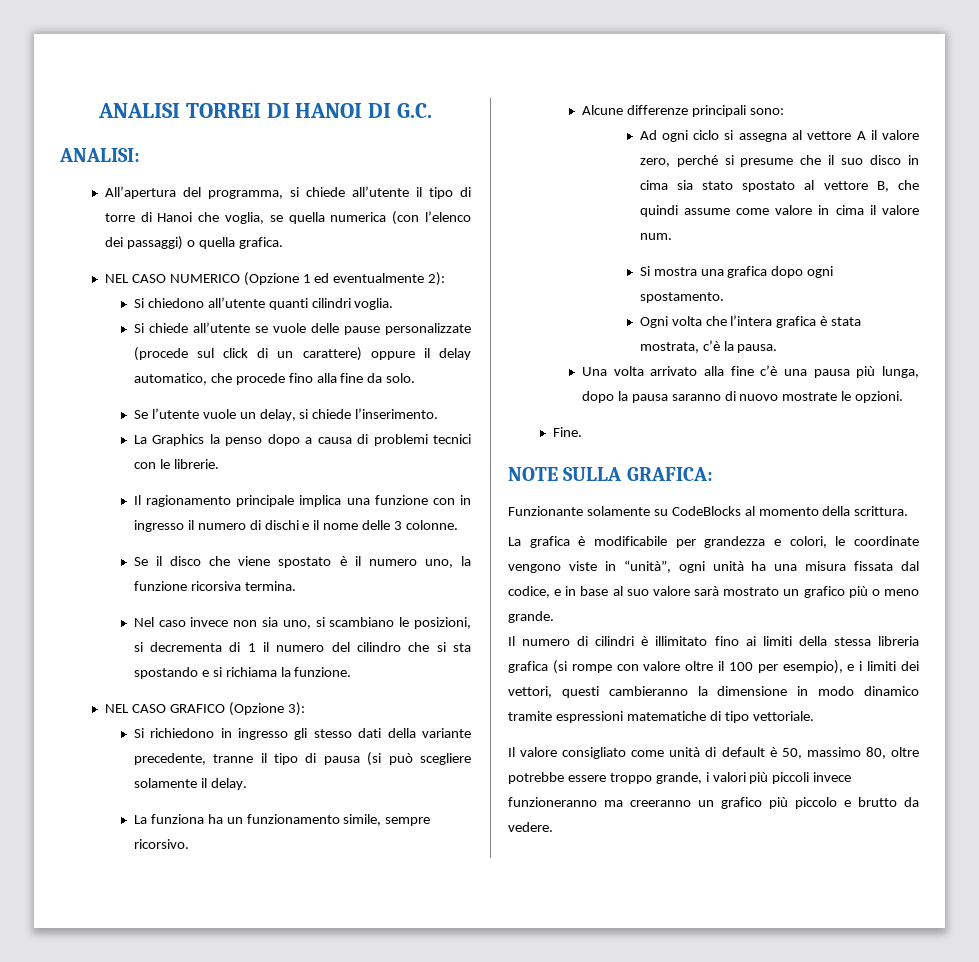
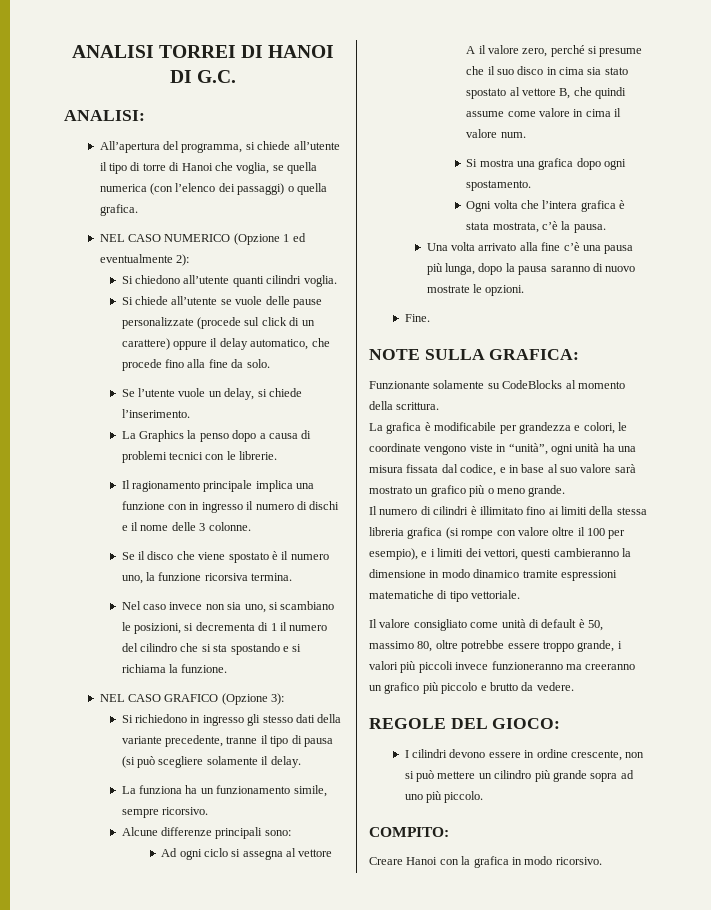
(553, 827) none -> [369,718,561,729] [404,749,645,761] [404,770,634,782] [404,791,484,803] [369,827,449,837] [369,856,602,868] // REGOLE DEL GIOCO: // I cilindri devono essere in ordine crescente, non si può mettere un cilindro più grande sopra ad uno più piccolo. // COMPITO: // Creare Hanoi con la grafica in modo ricorsivo.

